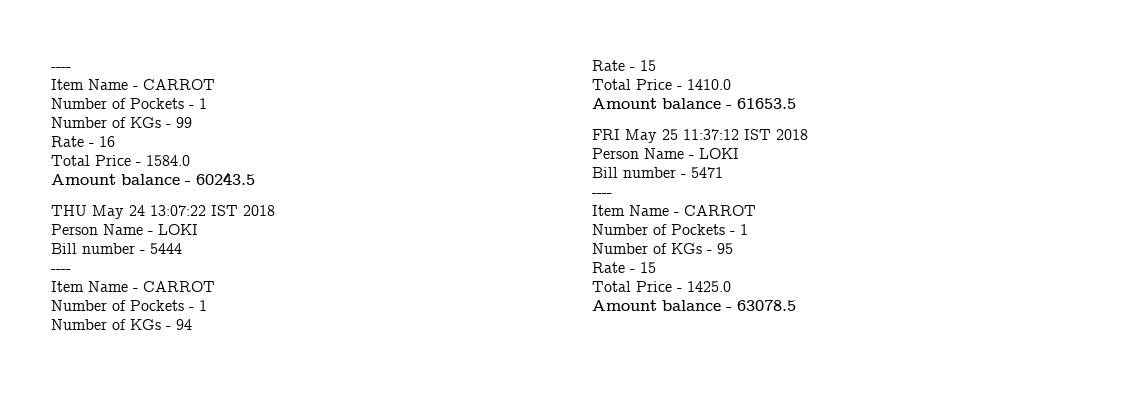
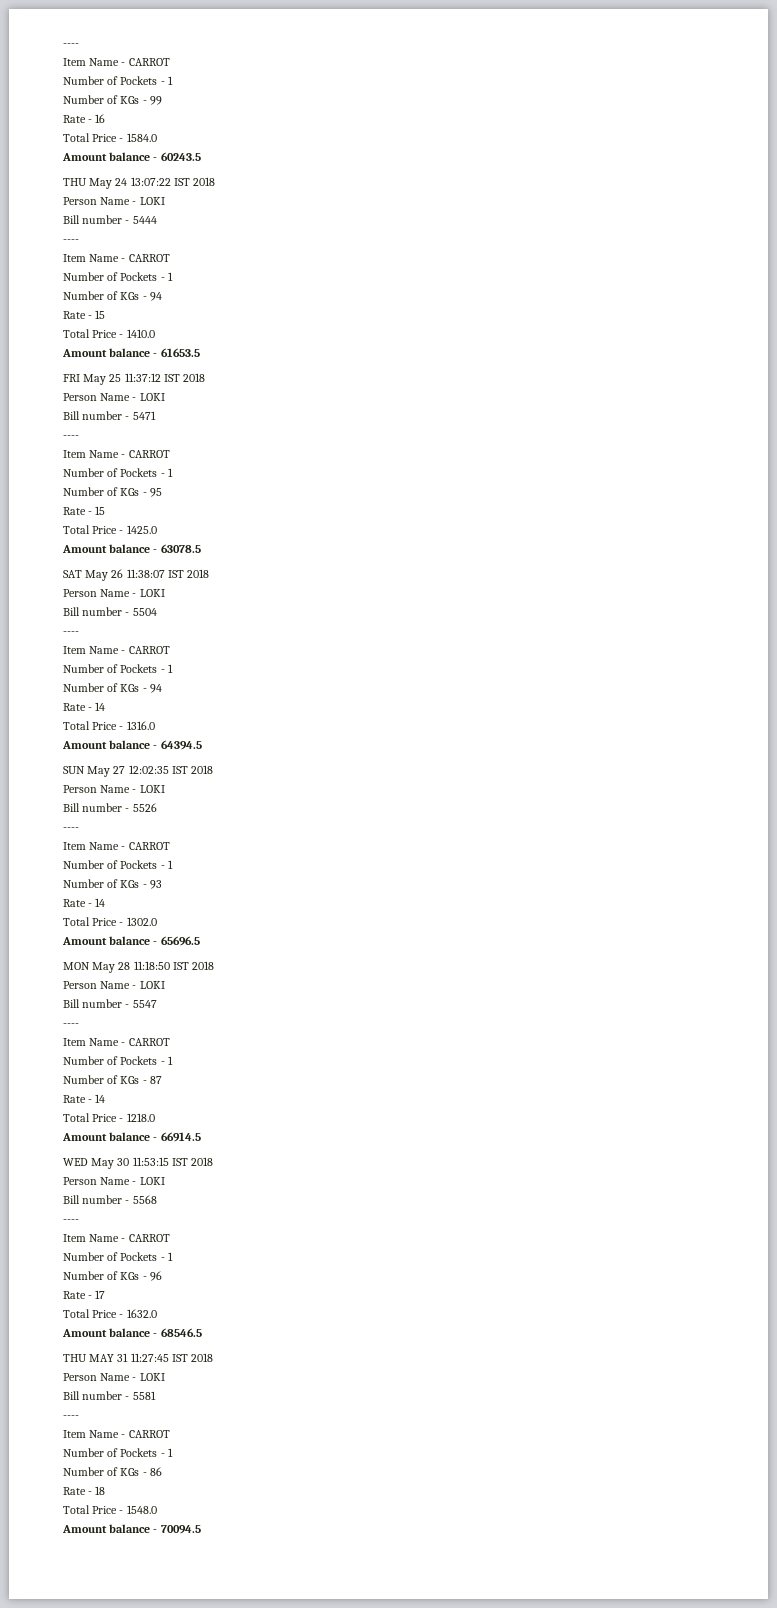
(796, 305) none -> [63,569,210,581] [63,589,165,597] [63,607,157,616] [63,631,79,635] [63,646,170,654] [63,664,173,673] [63,683,162,693] [63,702,106,711] [63,721,155,730] [62,740,202,750] [63,765,214,777] [63,785,165,793] [63,803,157,812] [63,827,79,831] [63,842,170,850] [63,860,173,869] [63,879,162,889] [63,898,106,907] [63,917,157,926] [62,936,200,946] [63,961,215,973] [63,981,165,989] [63,999,157,1008] [63,1023,79,1027] [63,1038,170,1046] [63,1056,173,1065] [63,1075,162,1084] [63,1094,106,1103] [63,1113,155,1122] [62,1132,201,1142] [63,1157,214,1169] [63,1177,165,1185] [63,1195,157,1204] [63,1219,79,1223] [63,1234,170,1242] [63,1252,173,1261] [63,1271,162,1281] [63,1290,106,1299] [63,1309,157,1318] [62,1328,202,1337] [63,1353,214,1362] [63,1373,165,1381] [63,1391,156,1400] [63,1415,79,1419] [63,1430,170,1438] [63,1448,173,1457] [63,1467,162,1476] [63,1486,106,1495] [63,1505,157,1514] [62,1524,201,1534] // SAT May 26 11:38:07 IST 2018 // Person Name - LOKI // Bill number - 5504 // ---- // Item Name - CARROT // Number of Pockets - 1 // Number of KGs - 94 // Rate - 14 // Total Price - 1316.0 // Amount balance - 64394.5 // SUN May 27 12:02:35 IST 2018 // Person Name - LOKI // Bill number - 5526 // ---- // Item Name - CARROT // Number of Pockets - 1 // Number of KGs - 93 // Rate - 14 // Total Price - 1302.0 // Amount balance - 65696.5 // MON May 28 11:18:50 IST 2018 // Person Name - LOKI // Bill number - 5547 // ---- // Item Name - CARROT // Number of Pockets - 1 // Number of KGs - 87 // Rate - 14 // Total Price - 1218.0 // Amount balance - 66914.5 // WED May 30 11:53:15 IST 2018 // Person Name - LOKI // Bill number - 5568 // ---- // Item Name - CARROT // Number of Pockets - 1 // Number of KGs - 96 // Rate - 17 // Total Price - 1632.0 // Amount balance - 68546.5 // THU MAY 31 11:27:45 IST 2018 // Person Name - LOKI // Bill number - 5581 // ---- // Item Name - CARROT // Number of Pockets - 1 // Number of KGs - 86 // Rate - 18 // Total Price - 1548.0 // Amount balance - 70094.5

